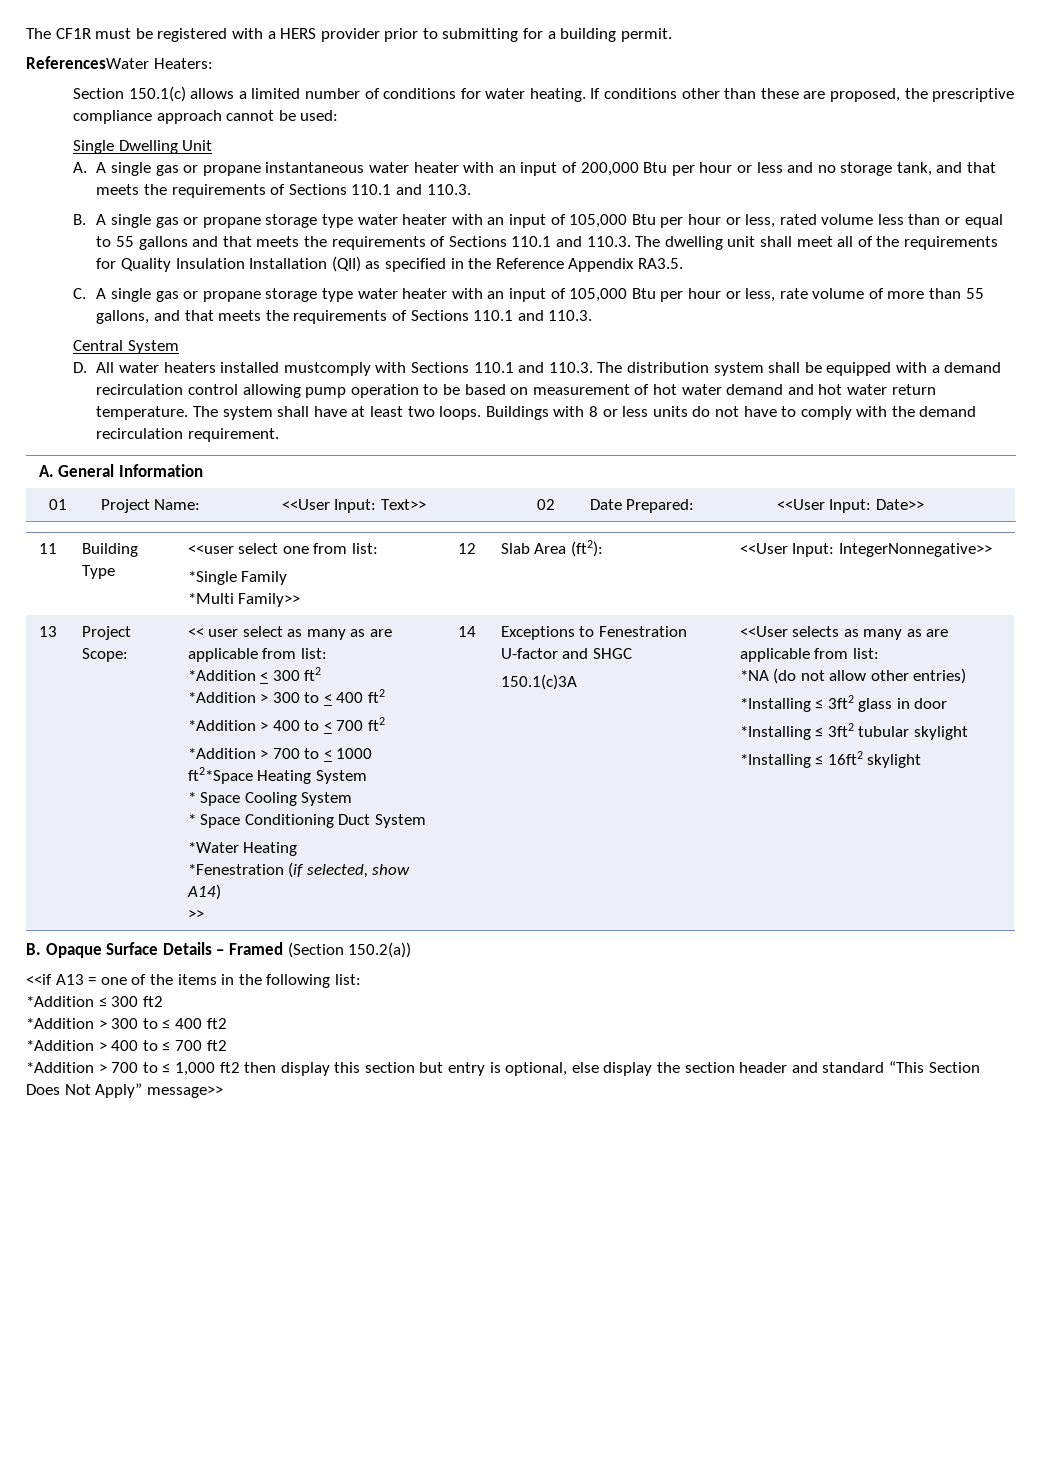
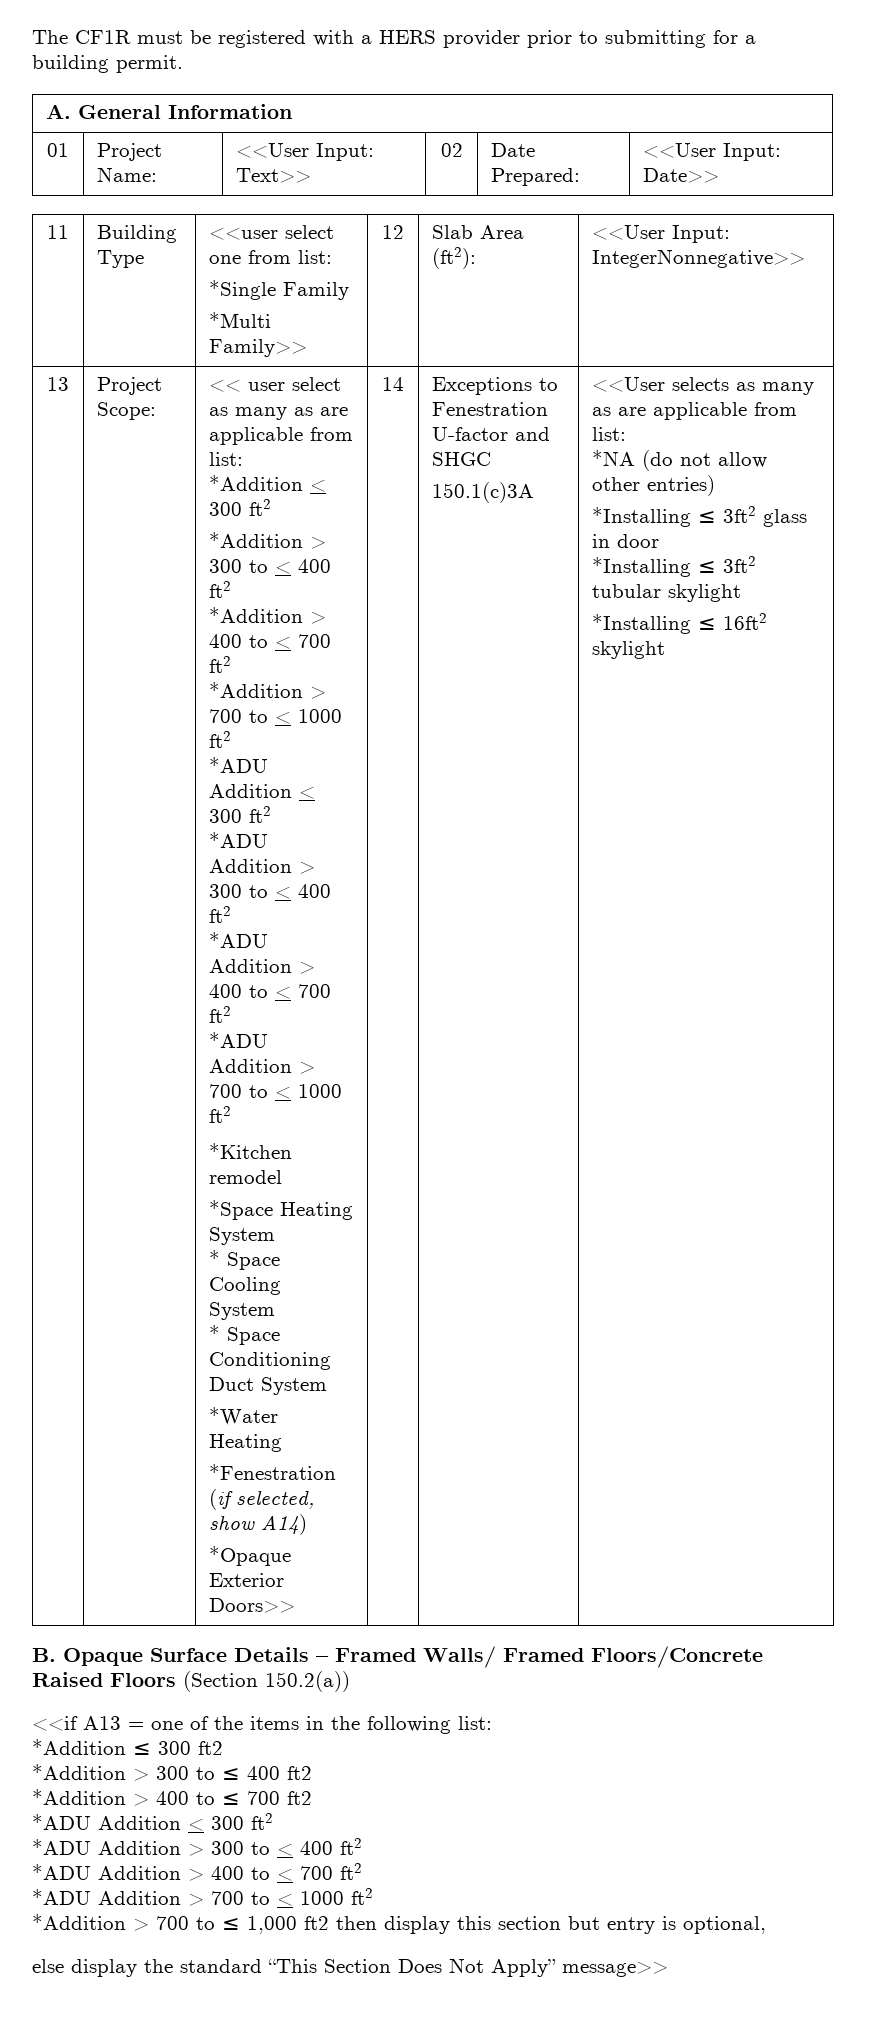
[26,56,213,69] [72,86,1015,102] [72,110,339,124] [72,140,213,154] [72,162,997,176] [96,184,471,198] [72,214,1003,228] [96,236,998,250] [96,256,683,272] [72,288,984,302] [96,310,593,324] [72,340,179,354] [72,362,1002,376] [96,384,936,398] [96,406,977,420] [96,428,280,442] // ReferencesWater Heaters: // Section 150.1(c) allows a limited number of conditions for water heating. If conditions other than these are proposed, the prescriptive compliance approach cannot be used: // Single Dwelling Unit // A. A single gas or propane instantaneous water heater with an input of 200,000 Btu per hour or less and no storage tank, and that meets the requirements of Sections 110.1 and 110.3. // B. A single gas or propane storage type water heater with an input of 105,000 Btu per hour or less, rated volume less than or equal to 55 gallons and that meets the requirements of Sections 110.1 and 110.3. The dwelling unit shall meet all of the requirements for Quality Insulation Installation (QII) as specified in the Reference Appendix RA3.5. // C. A single gas or propane storage type water heater with an input of 105,000 Btu per hour or less, rate volume of more than 55 gallons, and that meets the requirements of Sections 110.1 and 110.3. // Central System // D. All water heaters installed mustcomply with Sections 110.1 and 110.3. The distribution system shall be equipped with a demand recirculation control allowing pump operation to be based on measurement of hot water demand and hot water return temperature. The system shall have at least two loops. Buildings with 8 or less units do not have to comply with the demand recirculation requirement. -> (183, 64) none
[187,767,253,784] ft2*Space -> [209,731,232,748] [209,757,269,773] [209,784,316,799] [209,806,272,823] [209,832,269,848] [209,859,316,874] [209,884,332,899] [209,906,232,923] [209,932,269,948] [209,959,316,974] [209,984,332,999] [209,1006,232,1023] [209,1032,269,1048] [209,1059,316,1074] [209,1084,343,1099] [209,1106,232,1123] [209,1143,293,1159] [209,1170,283,1184] [209,1200,274,1220] ft2 // *ADU Addition < 300 ft2 // *ADU Addition > 300 to < 400 ft2 // *ADU Addition > 400 to < 700 ft2 // *ADU Addition > 700 to < 1000 ft2 // *Kitchen remodel // *Space
[187,910,204,919] >> -> [209,1546,292,1566] [209,1573,285,1587] [209,1598,296,1613] *Opaque Exterior Doors>>
(283, 948) none -> [423,1646,763,1668] [32,1672,176,1687] Walls/ Framed Floors/Concrete Raised Floors
(227, 1045) none -> [32,1813,273,1831] [32,1838,362,1856] [32,1863,362,1881] [32,1888,373,1906] // *ADU Addition < 300 ft2 // *ADU Addition > 300 to < 400 ft2 // *ADU Addition > 400 to < 700 ft2 // *ADU Addition > 700 to < 1000 ft2
(568, 1069) none -> (766, 1925) //
[684,1062,818,1073] section header and -> (173, 1966) none

